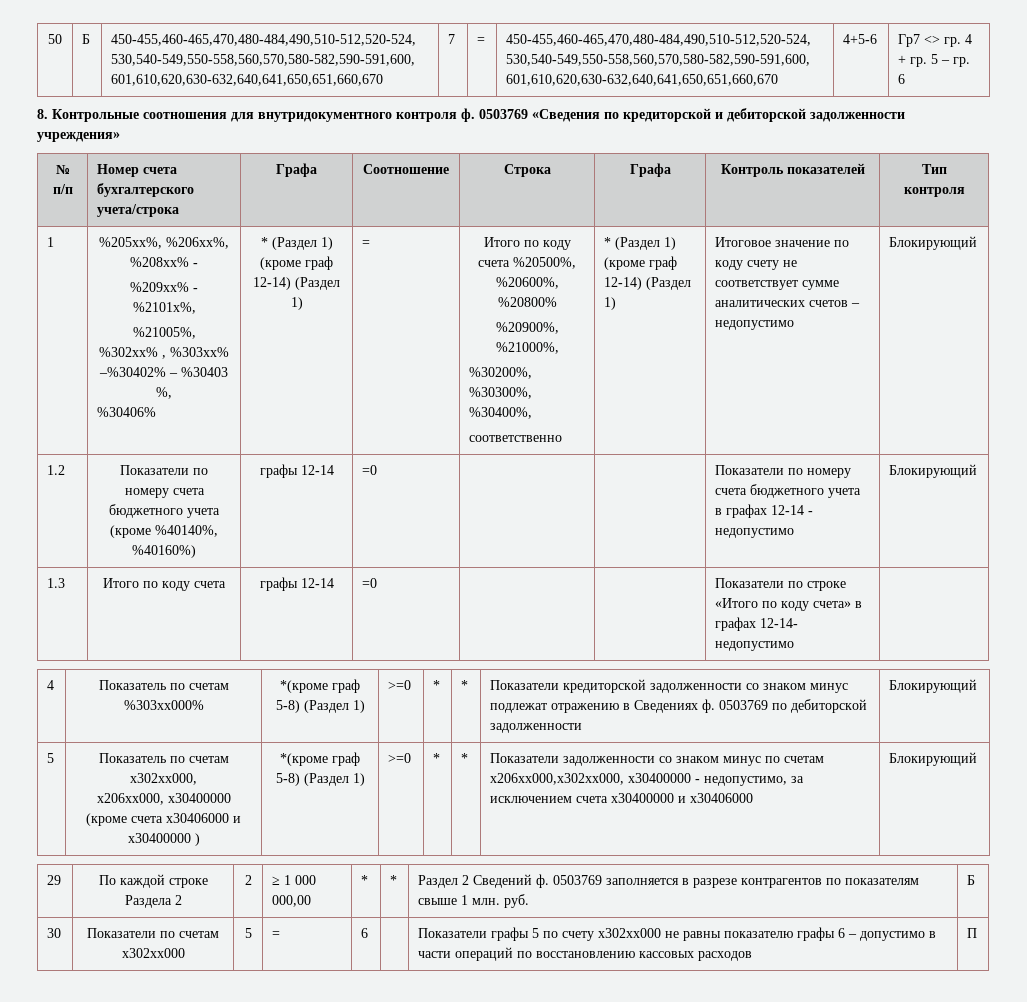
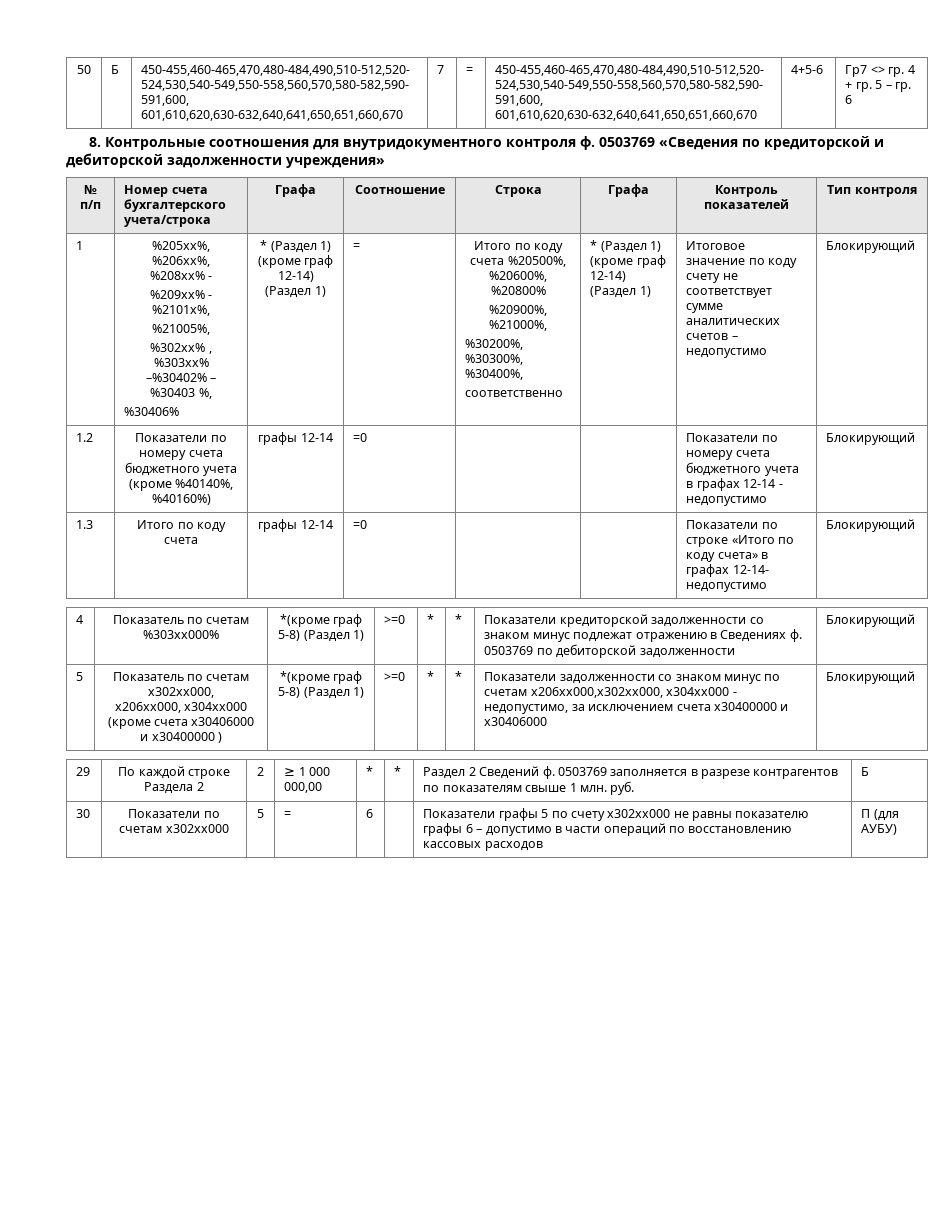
(795, 646) none -> [826,519,916,532] Блокирующий
[167,793,231,803] х30400000 -> [184,702,248,711] х304хх000
[628,773,692,783] х30400000 -> [666,687,730,696] х304хх000
(978, 933) none -> [873,809,899,821] [861,824,898,835] (для АУБУ)

